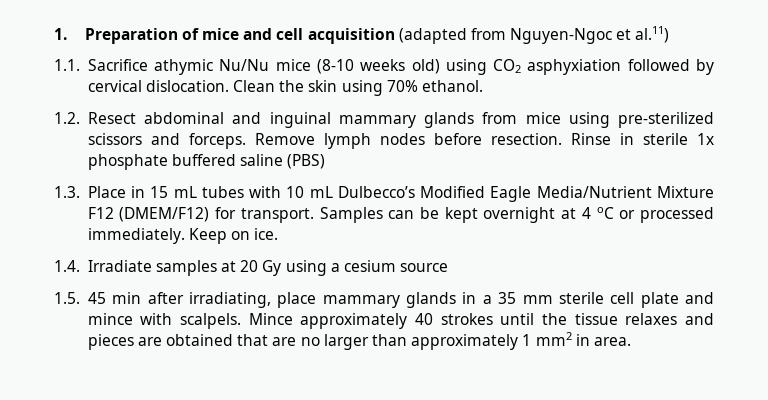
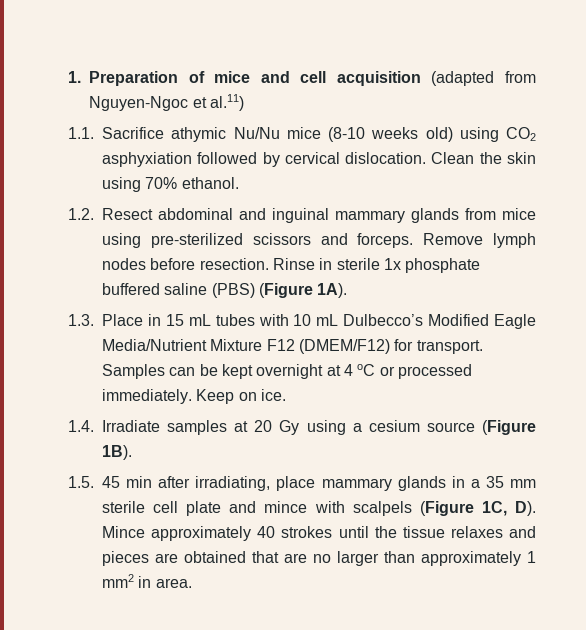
(326, 161) none -> [258,283,348,298] (Figure 1A).
(449, 267) none -> [481,420,536,435] [102,445,132,460] (Figure 1B).
[180,313,242,329] scalpels. -> [352,501,536,516] scalpels (Figure 1C, D).

